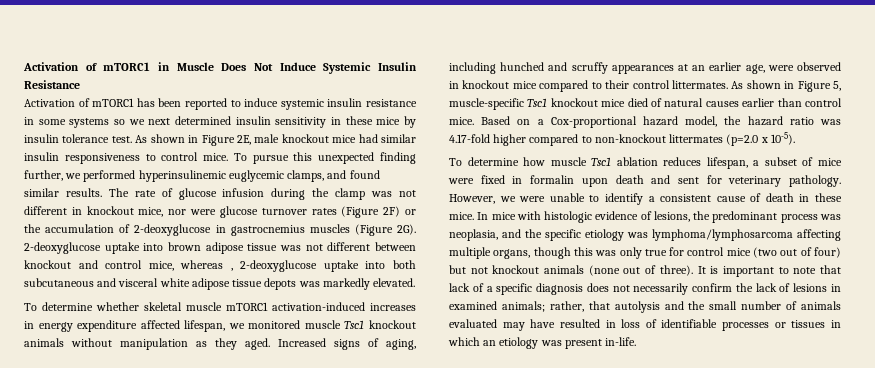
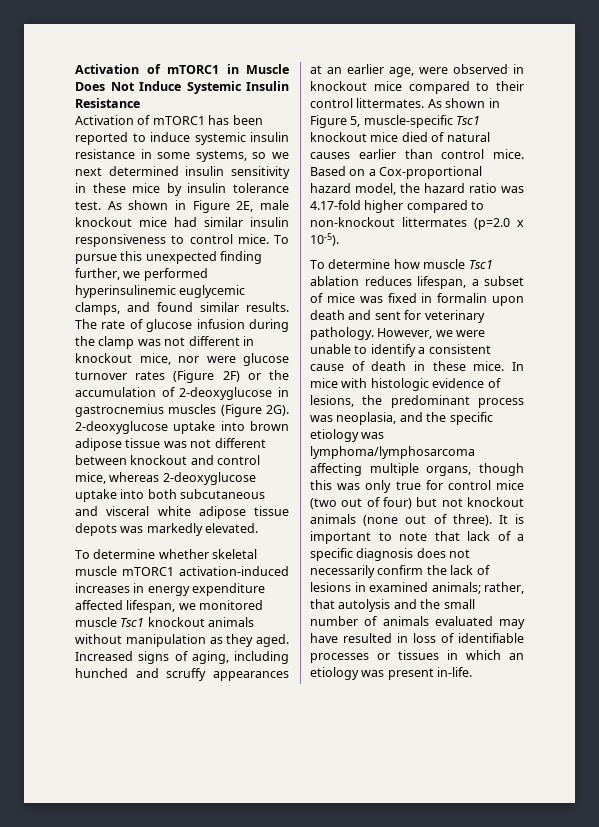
[69,118,110,128] systems -> [195,150,247,162] systems,
[230,268,233,271] , -> (160, 477) none
[448,178,474,184] were -> [359,296,383,303] was

